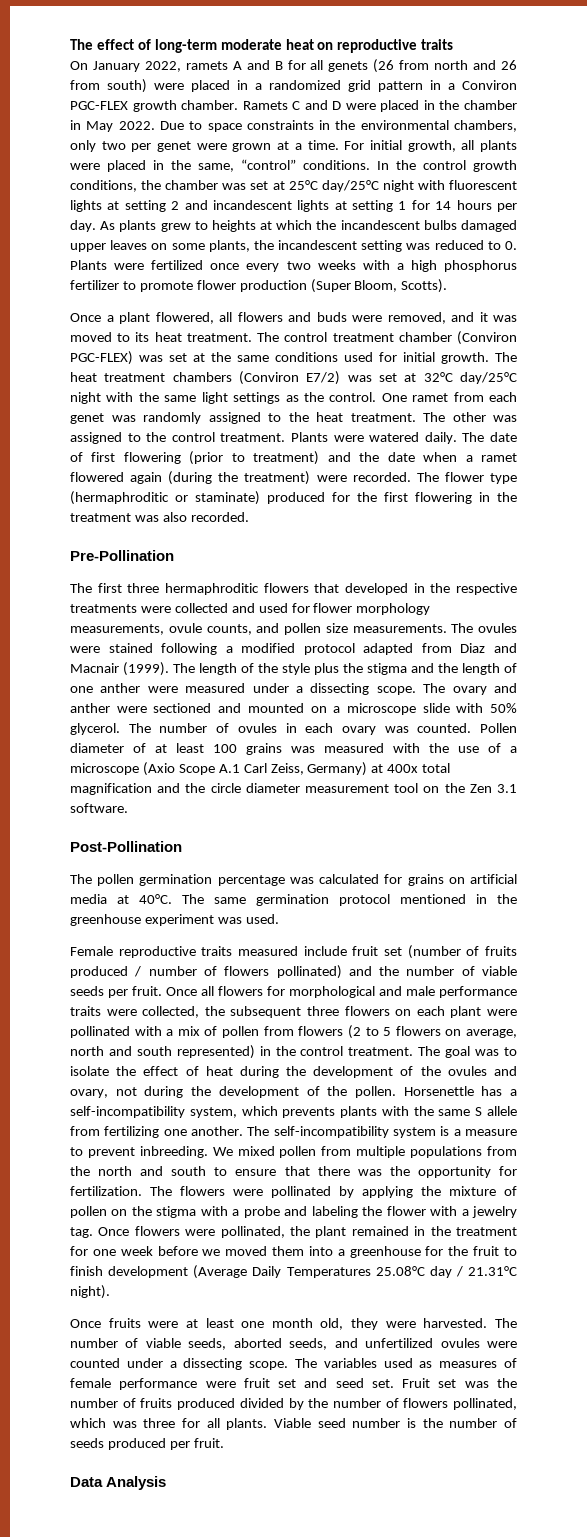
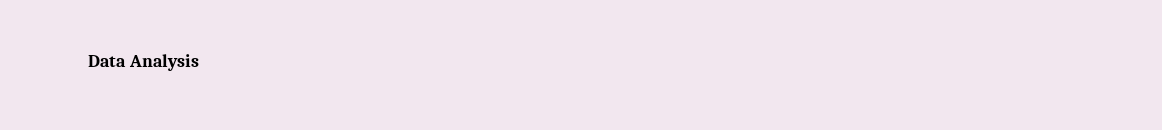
[70,39,454,53] [70,59,517,73] [70,79,517,93] [70,100,517,112] [70,120,517,132] [70,140,517,152] [70,159,517,172] [70,180,517,192] [70,200,517,212] [70,220,517,232] [70,240,517,252] [70,260,517,272] [70,279,448,293] [70,312,517,324] [70,331,517,345] [70,351,517,365] [70,371,517,385] [70,392,517,404] [70,412,517,424] [70,432,518,444] [70,451,517,465] [70,471,517,485] [70,491,517,505] [70,512,249,522] [70,550,174,561] [70,583,517,595] [70,603,431,615] [70,623,517,635] [70,643,517,655] [70,662,517,676] [70,683,517,695] [70,703,517,715] [70,723,517,735] [70,743,517,755] [70,762,451,776] [70,783,517,795] [70,803,128,813] [70,841,182,852] [70,874,517,886] [70,894,517,906] [70,914,279,926] [70,945,517,959] [70,965,517,979] [70,986,517,998] [70,1006,518,1018] [70,1025,518,1039] [70,1045,518,1059] [70,1066,517,1078] [70,1086,517,1098] [70,1106,517,1118] [70,1126,517,1138] [70,1146,517,1158] [70,1166,517,1178] [70,1186,517,1198] [70,1206,517,1218] [70,1226,517,1238] [70,1246,518,1258] [70,1265,517,1279] [70,1285,110,1299] [70,1318,517,1330] [70,1338,517,1350] [70,1358,518,1370] [70,1378,517,1390] [70,1398,517,1410] [70,1418,517,1430] [70,1438,224,1450] The effect of long-term moderate heat on reproductive traits // On January 2022, ramets A and B for all genets (26 from north and 26 from south) were placed in a randomized grid pattern in a Conviron PGC-FLEX growth chamber. Ramets C and D were placed in the chamber in May 2022. Due to space constraints in the environmental chambers, only two per genet were grown at a time. For initial growth, all plants were placed in the same, “control” conditions. In the control growth conditions, the chamber was set at 25°C day/25°C night with fluorescent lights at setting 2 and incandescent lights at setting 1 for 14 hours per day. As plants grew to heights at which the incandescent bulbs damaged upper leaves on some plants, the incandescent setting was reduced to 0. Plants were fertilized once every two weeks with a high phosphorus fertilizer to promote flower production (Super Bloom, Scotts). // Once a plant flowered, all flowers and buds were removed, and it was moved to its heat treatment. The control treatment chamber (Conviron PGC-FLEX) was set at the same conditions used for initial growth. The heat treatment chambers (Conviron E7/2) was set at 32°C day/25°C night with the same light settings as the control. One ramet from each genet was randomly assigned to the heat treatment. The other was assigned to the control treatment. Plants were watered daily. The date of first flowering (prior to treatment) and the date when a ramet flowered again (during the treatment) were recorded. The flower type (hermaphroditic or staminate) produced for the first flowering in the treatment was also recorded. // Pre-Pollination // The first three hermaphroditic flowers that developed in the respective treatments were collected and used for flower morphology measurements, ovule counts, and pollen size measurements. The ovules were stained following a modified protocol adapted from Diaz and Macnair (1999). The length of the style plus the stigma and the length of one anther were measured under a dissecting scope. The ovary and anther were sectioned and mounted on a microscope slide with 50% glycerol. The number of ovules in each ovary was counted. Pollen diameter of at least 100 grains was measured with the use of a microscope (Axio Scope A.1 Carl Zeiss, Germany) at 400x total magnification and the circle diameter measurement tool on the Zen 3.1 software. // Post-Pollination // The pollen germination percentage was calculated for grains on artificial media at 40°C. The same germination protocol mentioned in the greenhouse experiment was used. // Female reproductive traits measured include fruit set (number of fruits produced / number of flowers pollinated) and the number of viable seeds per fruit. Once all flowers for morphological and male performance traits were collected, the subsequent three flowers on each plant were pollinated with a mix of pollen from flowers (2 to 5 flowers on average, north and south represented) in the control treatment. The goal was to isolate the effect of heat during the development of the ovules and ovary, not during the development of the pollen. Horsenettle has a self-incompatibility system, which prevents plants with the same S allele from fertilizing one another. The self-incompatibility system is a measure to prevent inbreeding. We mixed pollen from multiple populations from the north and south to ensure that there was the opportunity for fertilization. The flowers were pollinated by applying the mixture of pollen on the stigma with a probe and labeling the flower with a jewelry tag. Once flowers were pollinated, the plant remained in the treatment for one week before we moved them into a greenhouse for the fruit to finish development (Average Daily Temperatures 25.08°C day / 21.31°C night). // Once fruits were at least one month old, they were harvested. The number of viable seeds, aborted seeds, and unfertilized ovules were counted under a dissecting scope. The variables used as measures of female performance were fruit set and seed set. Fruit set was the number of fruits produced divided by the number of flowers pollinated, which was three for all plants. Viable seed number is the number of seeds produced per fruit. // -> (88, 61) none

